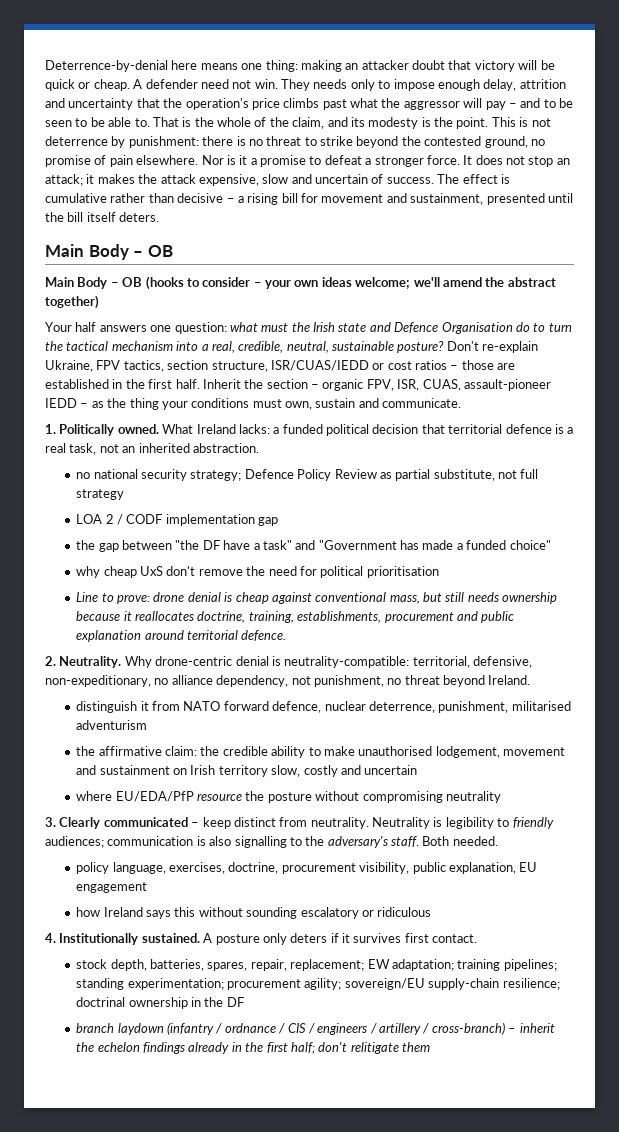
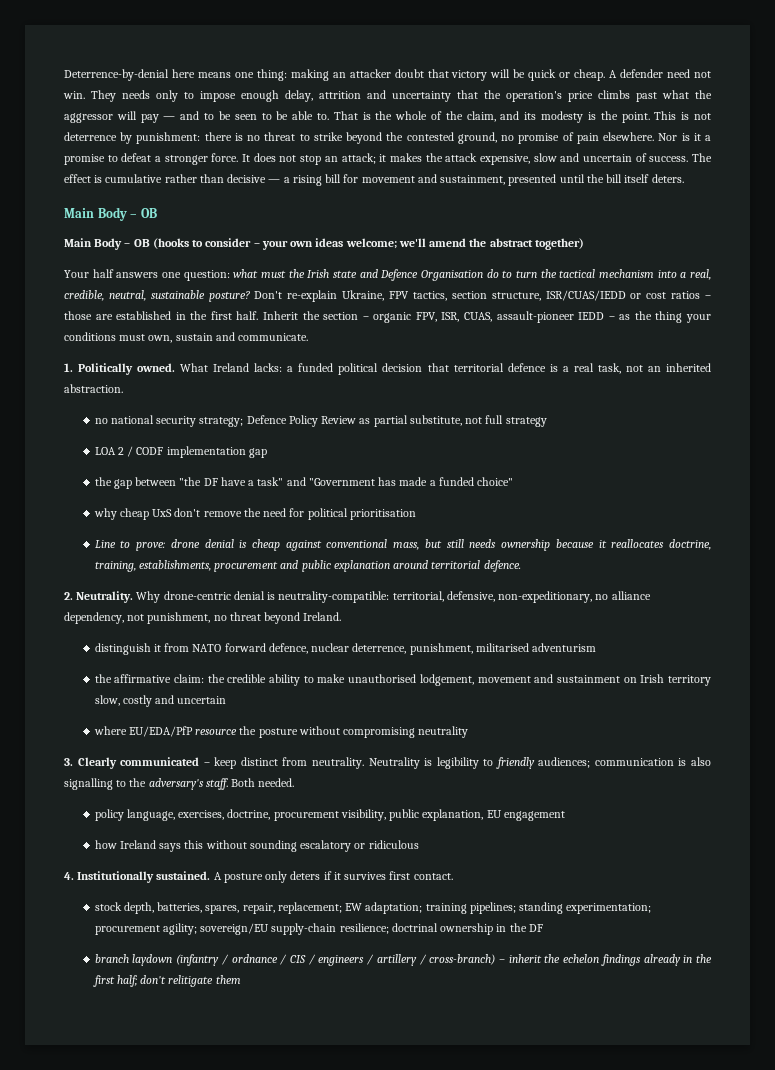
[508,103,517,108] – -> [163,116,176,120] —
[226,198,235,203] – -> [268,179,281,183] —

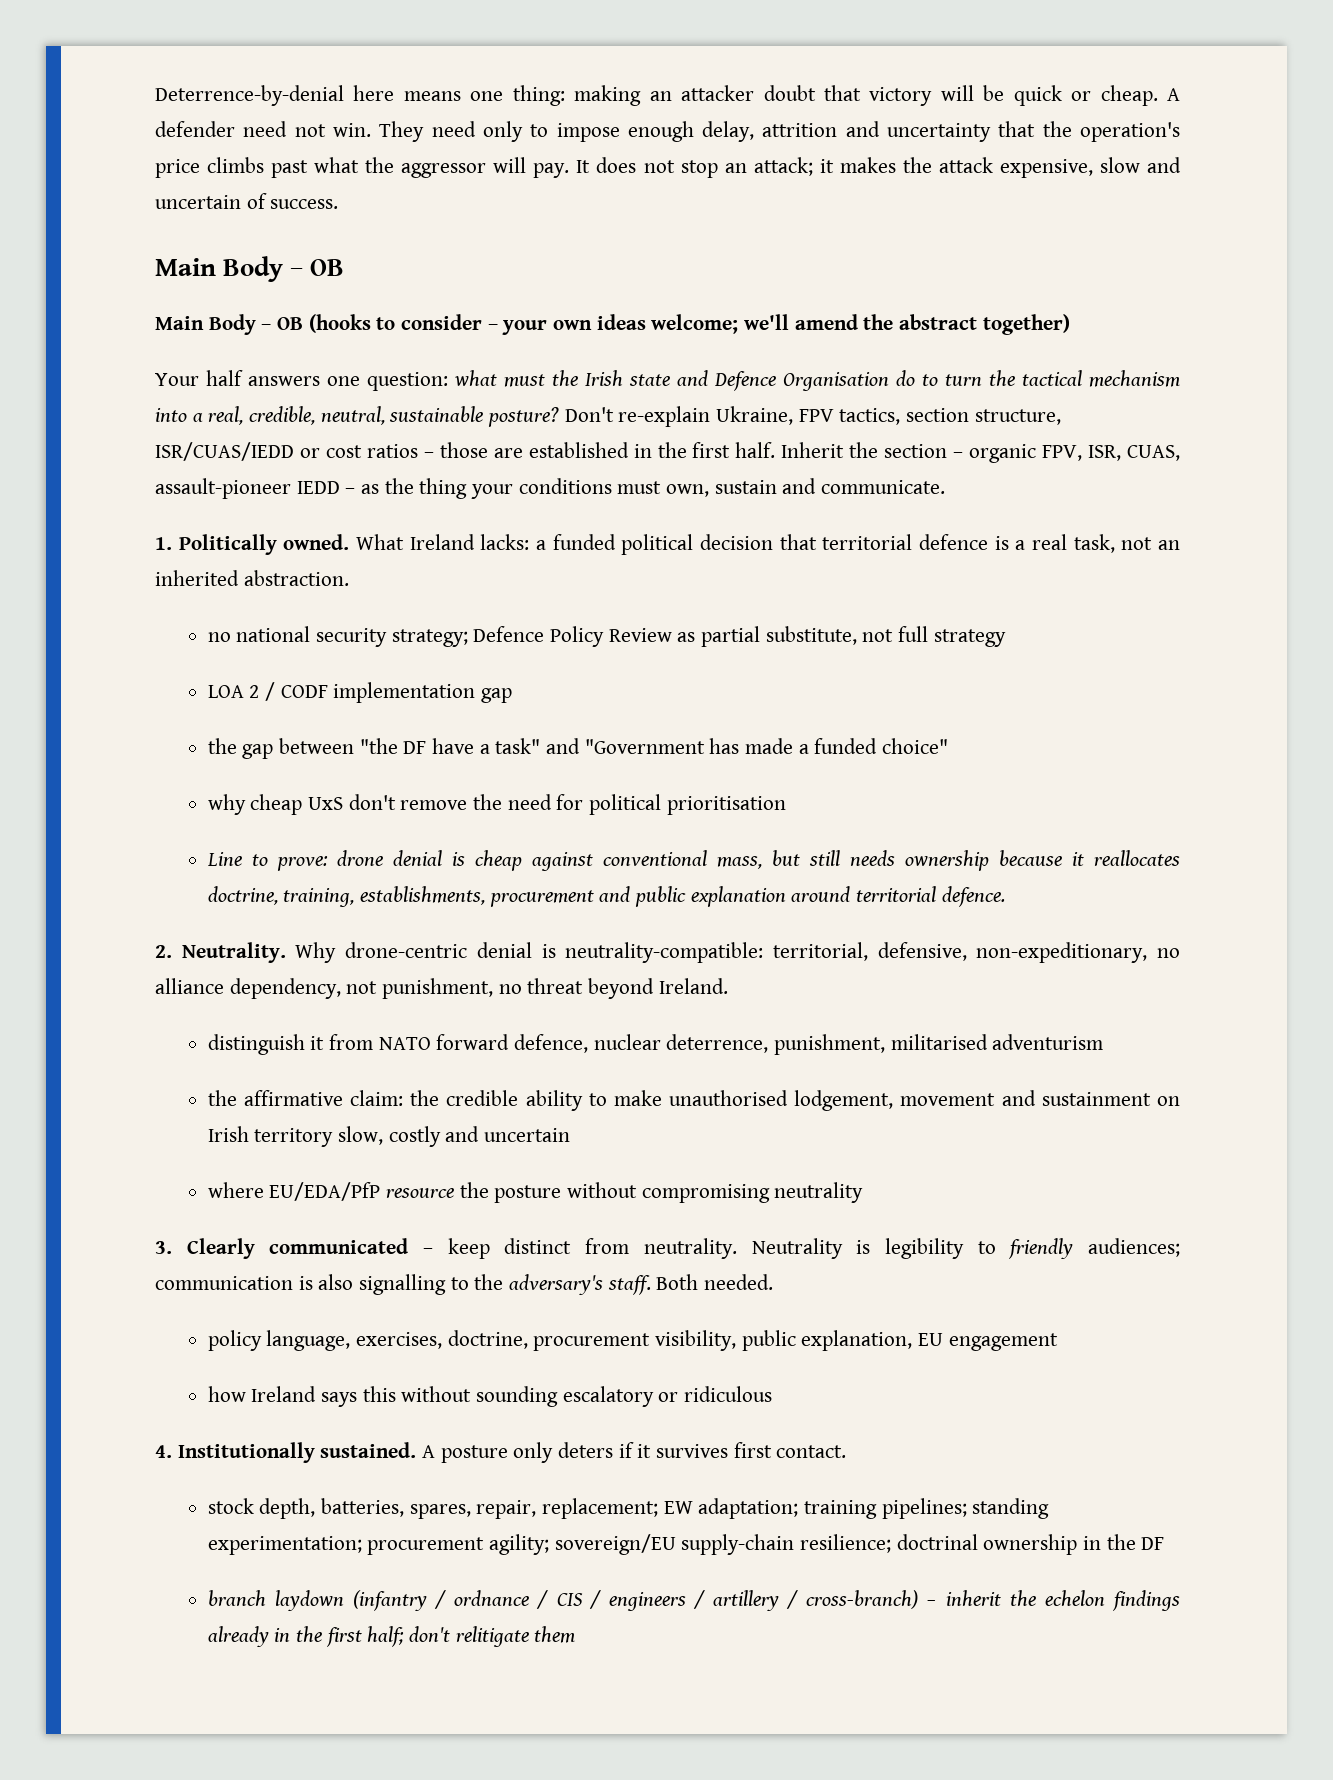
[122,90,150,99] needs -> [431,121,476,137] need
[140,111,711,123] [64,132,711,144] [64,153,239,165] pay — and to be seen to be able to. That is the whole of the claim, and its modesty is the point. This is not deterrence by punishment: there is no threat to strike beyond the contested ground, no promise of pain elsewhere. Nor is it a promise to defeat a stronger force. -> [533,163,570,178] pay.
[691,153,712,162] [64,174,684,186] The effect is cumulative rather than decisive — a rising bill for movement and sustainment, presented until the bill itself deters. -> (339, 204) none

